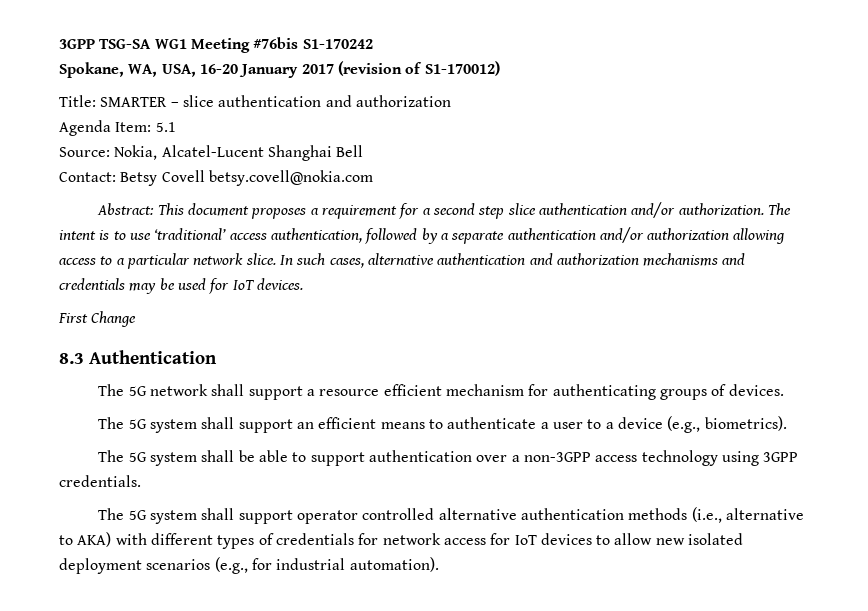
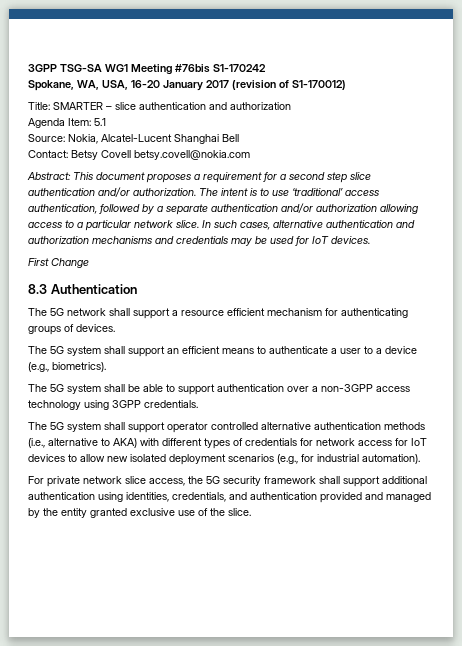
(439, 564) none -> [28,476,427,487] [28,492,431,503] [28,508,251,518] // For private network slice access, the 5G security framework shall support additional authentication using identities, credentials, and authentication provided and managed by the entity granted exclusive use of the slice.

